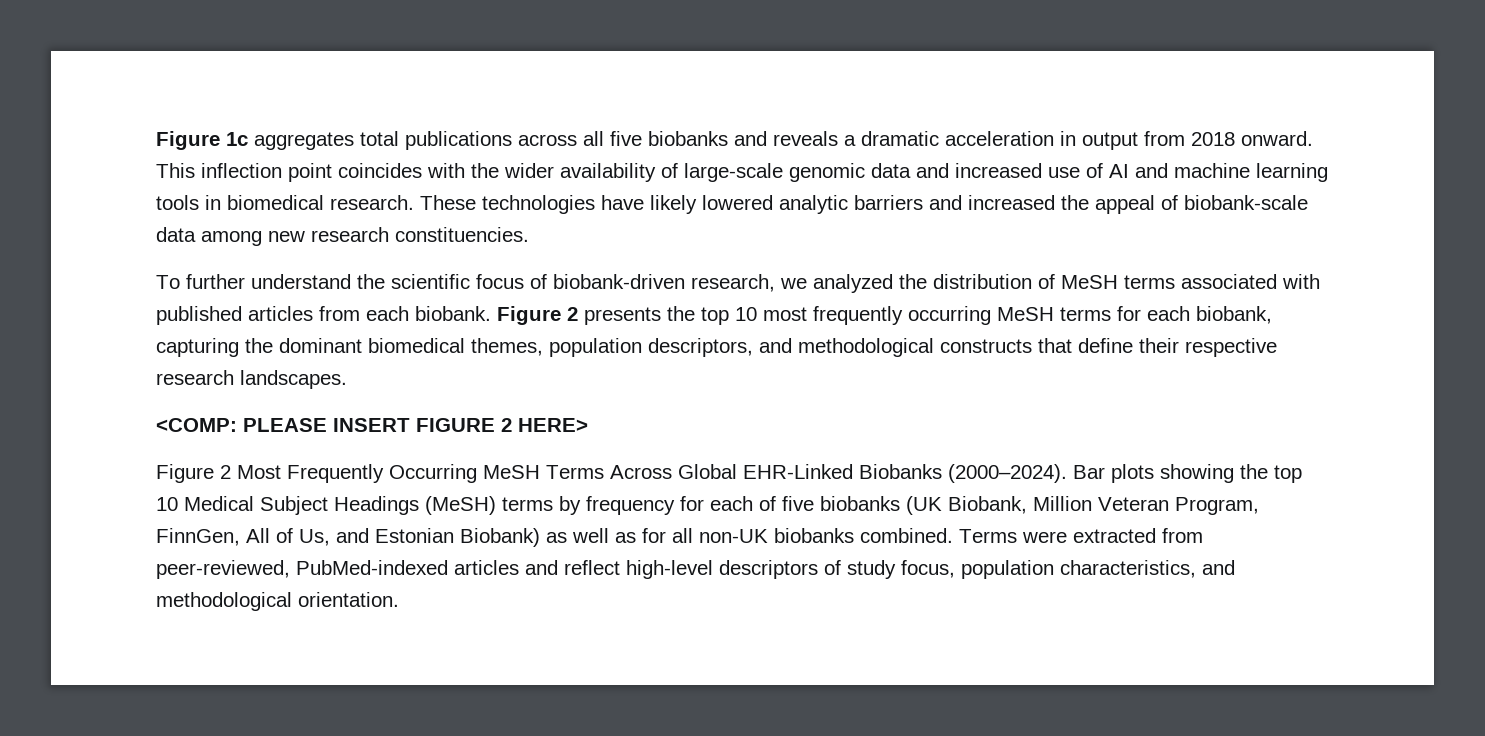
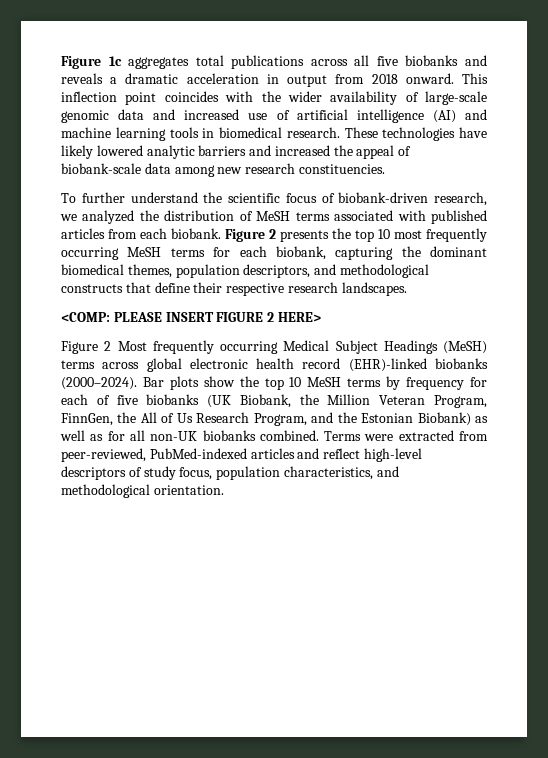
[1109,164,1129,178] AI -> [296,109,456,123] artificial intelligence (AI)
[287,464,1302,483] [156,497,178,511] Frequently Occurring MeSH Terms Across Global EHR-Linked Biobanks (2000–2024). Bar plots showing the top 10 -> [152,340,278,354] frequently occurring
(553, 504) none -> [102,358,488,372] [61,376,382,390] across global electronic health record (EHR)-linked biobanks (2000–2024). Bar plots show the top 10 MeSH terms
(1027, 505) none -> [299,394,319,405] the
(240, 537) none -> [117,412,137,423] the
[299,528,369,546] Us, and -> [176,412,357,426] Us Research Program, and the

